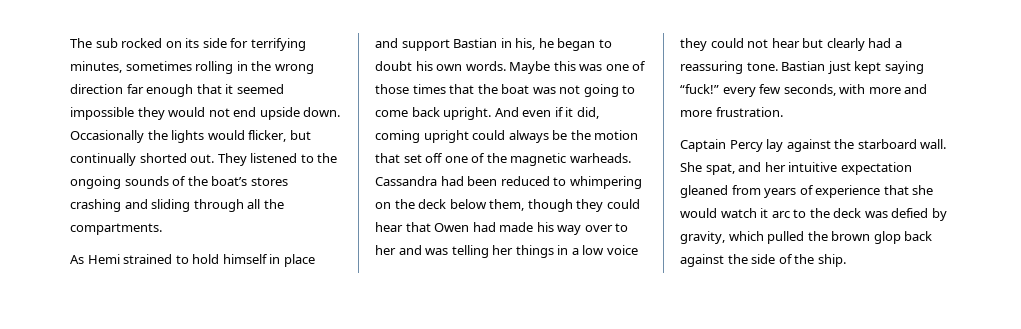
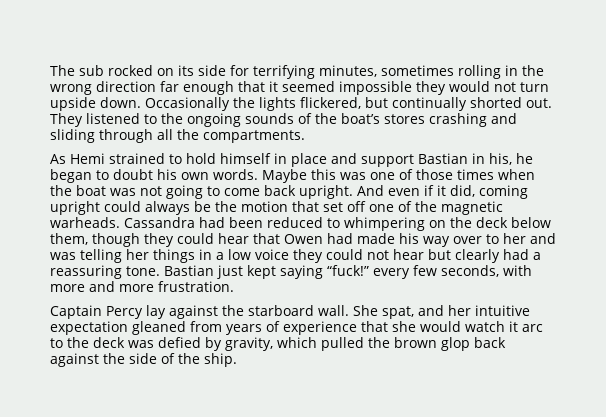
[233,107,257,117] end -> [520,82,549,92] turn
[207,130,287,142] would flicker, -> [300,97,361,109] flickered,
[449,84,475,94] that -> [498,169,535,180] when

